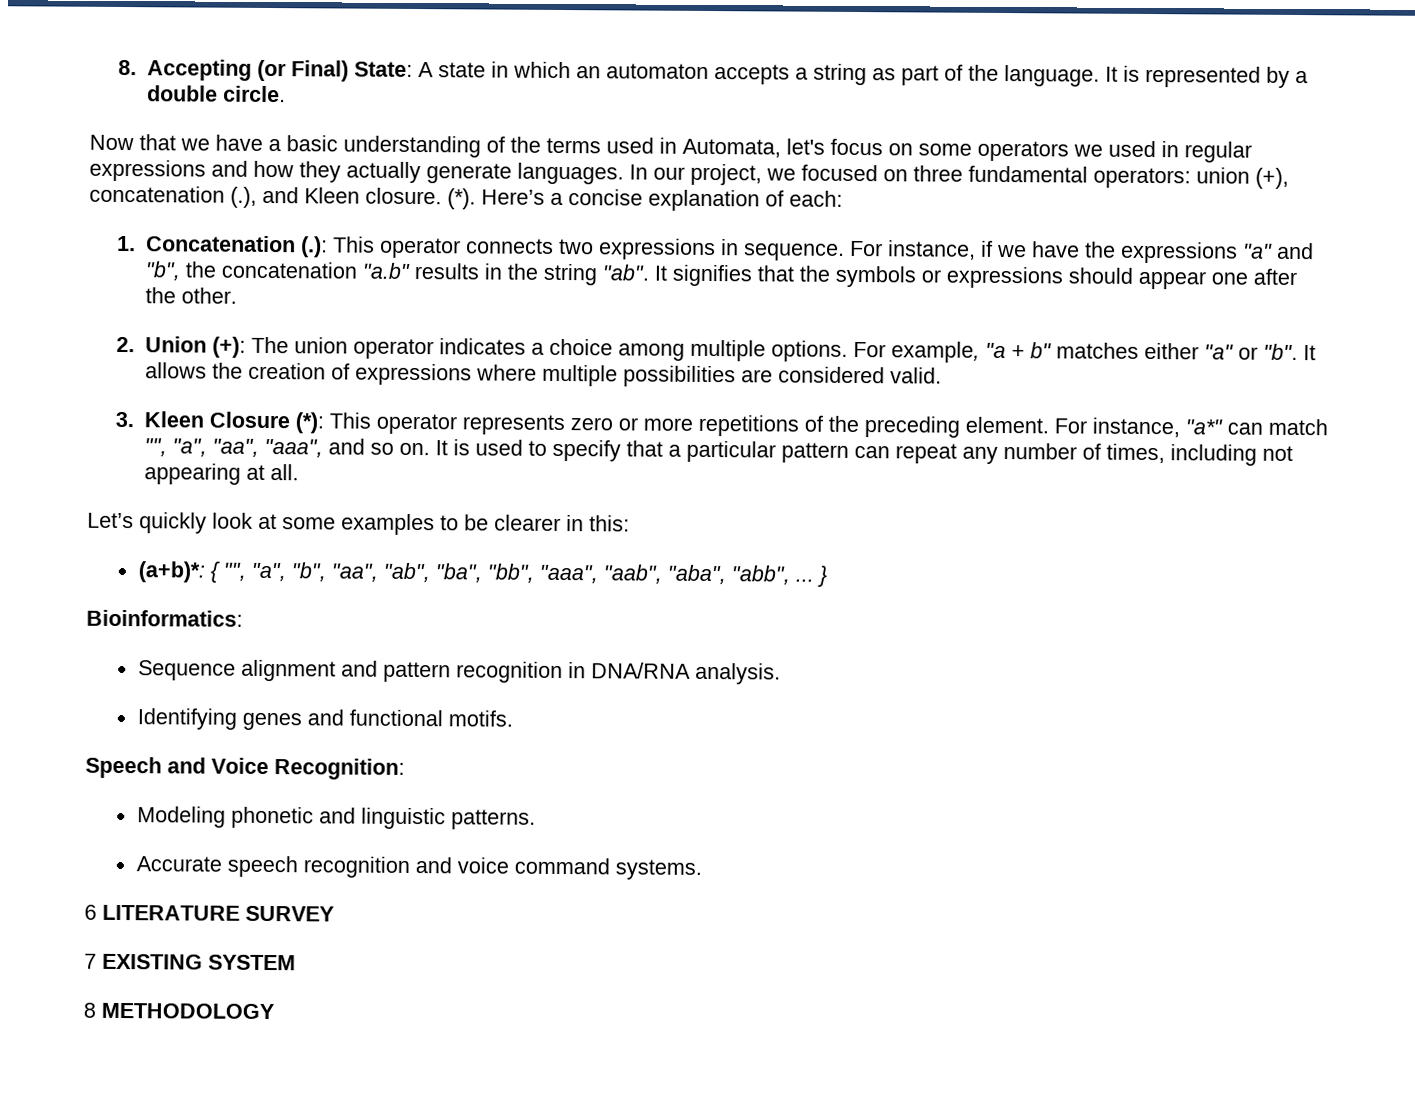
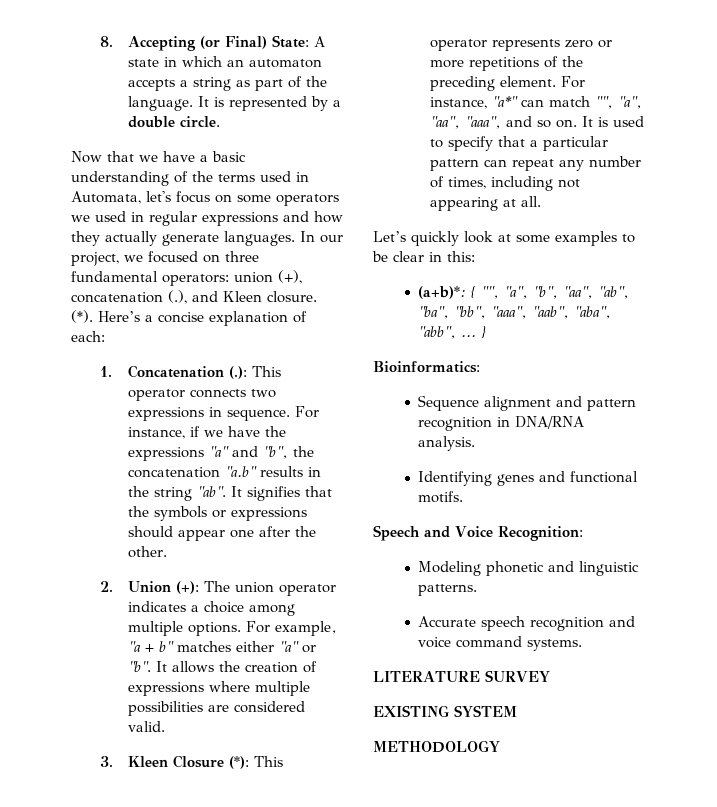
[494,514,561,531] clearer -> [393,251,424,262] clear
[84,904,97,920] 6 -> (583, 645) none
[84,953,97,969] 7 -> (550, 676) none
[83,1002,96,1018] 8 -> (517, 711) none

